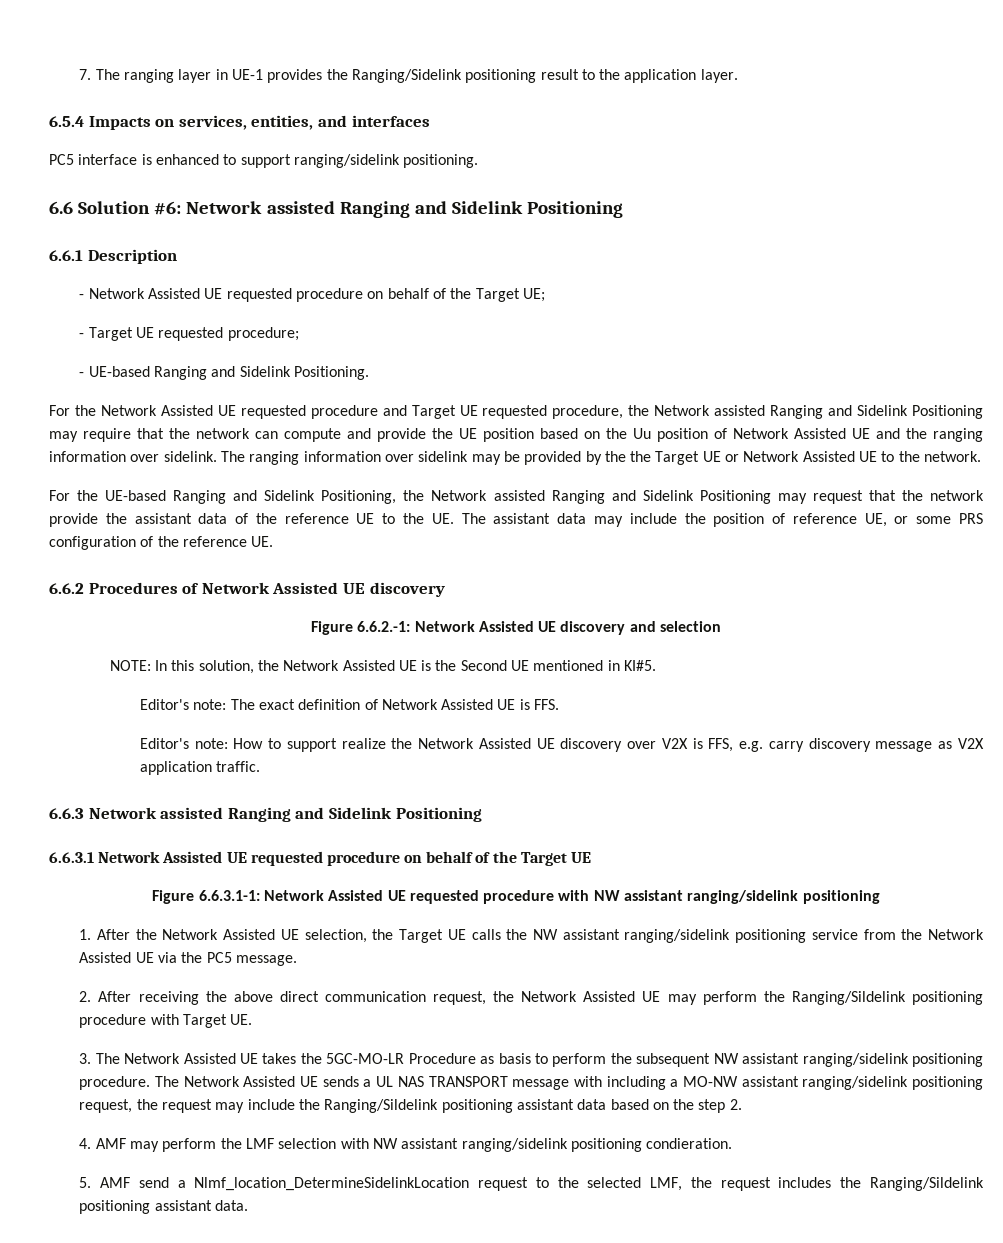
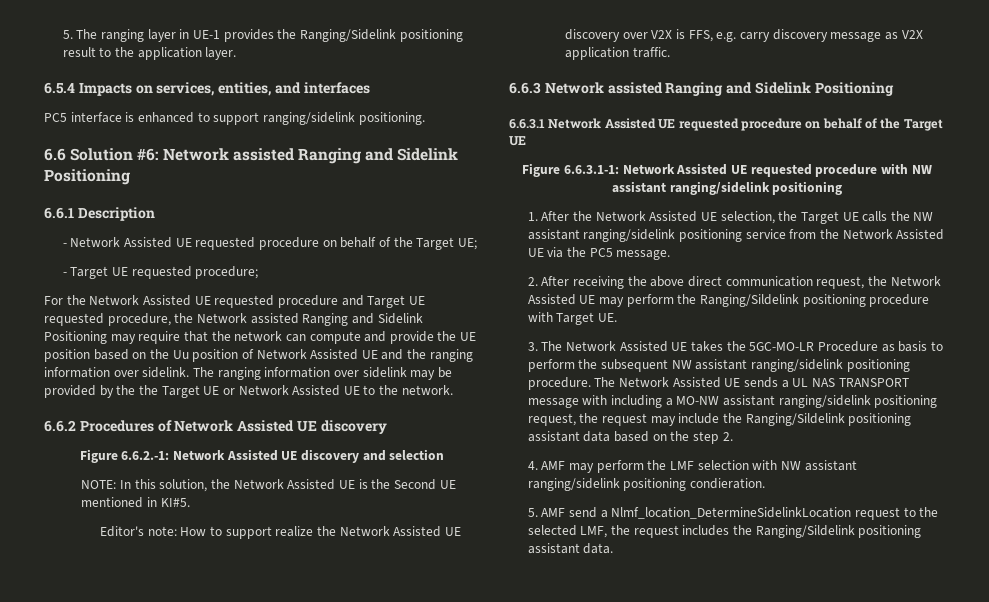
[79,69,92,80] 7. -> [62,30,73,39] 5.
[79,366,369,380] // - UE-based Ranging and Sidelink Positioning. -> (259, 272) none
[49,490,984,504] [49,513,983,527] [49,536,274,550] // For the UE-based Ranging and Sidelink Positioning, the Network assisted Ranging and Sidelink Positioning may request that the network provide the assistant data of the reference UE to the UE. The assistant data may include the position of reference UE, or some PRS configuration of the reference UE. -> (453, 390) none
[139,699,560,710] // Editor's note: The exact definition of Network Assisted UE is FFS. -> (190, 502) none

